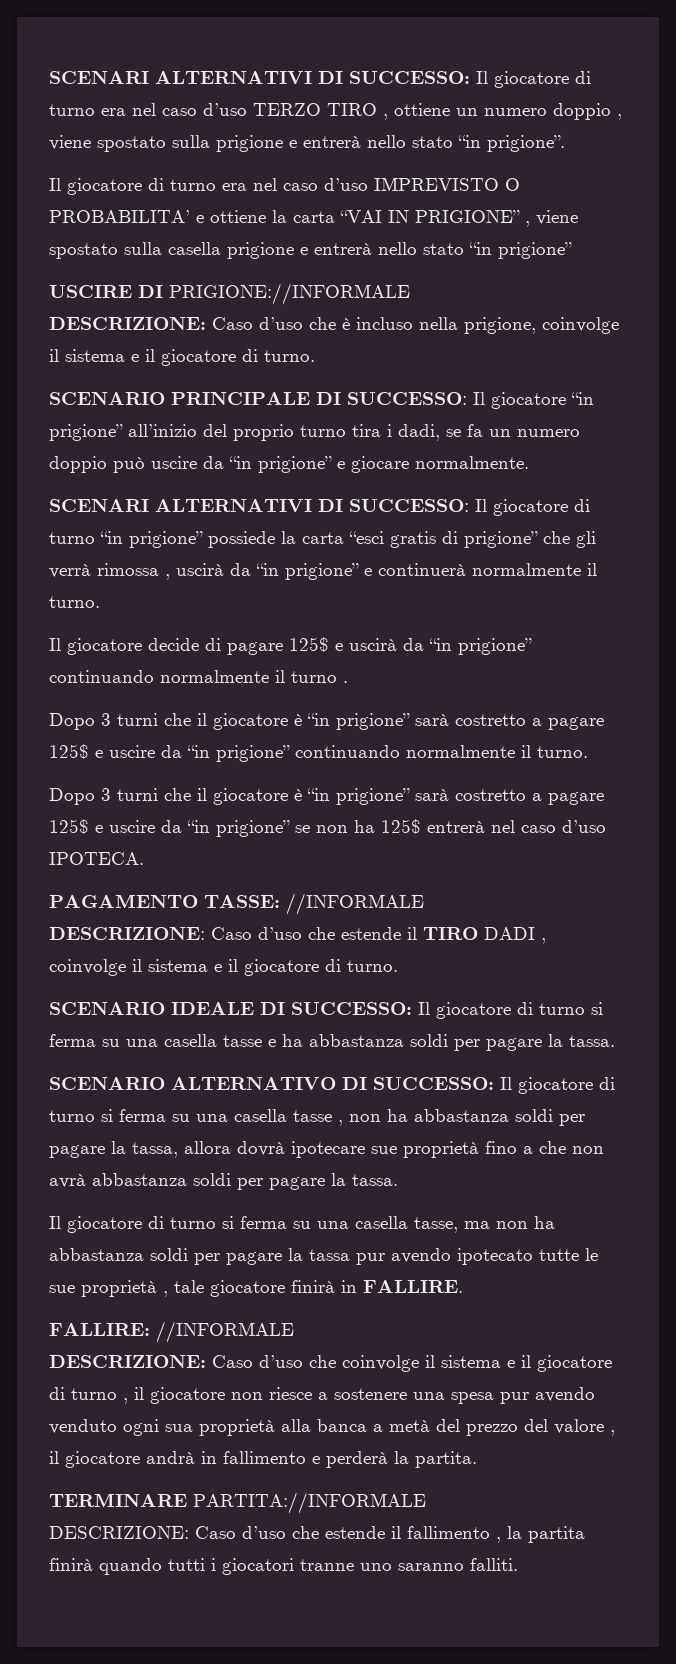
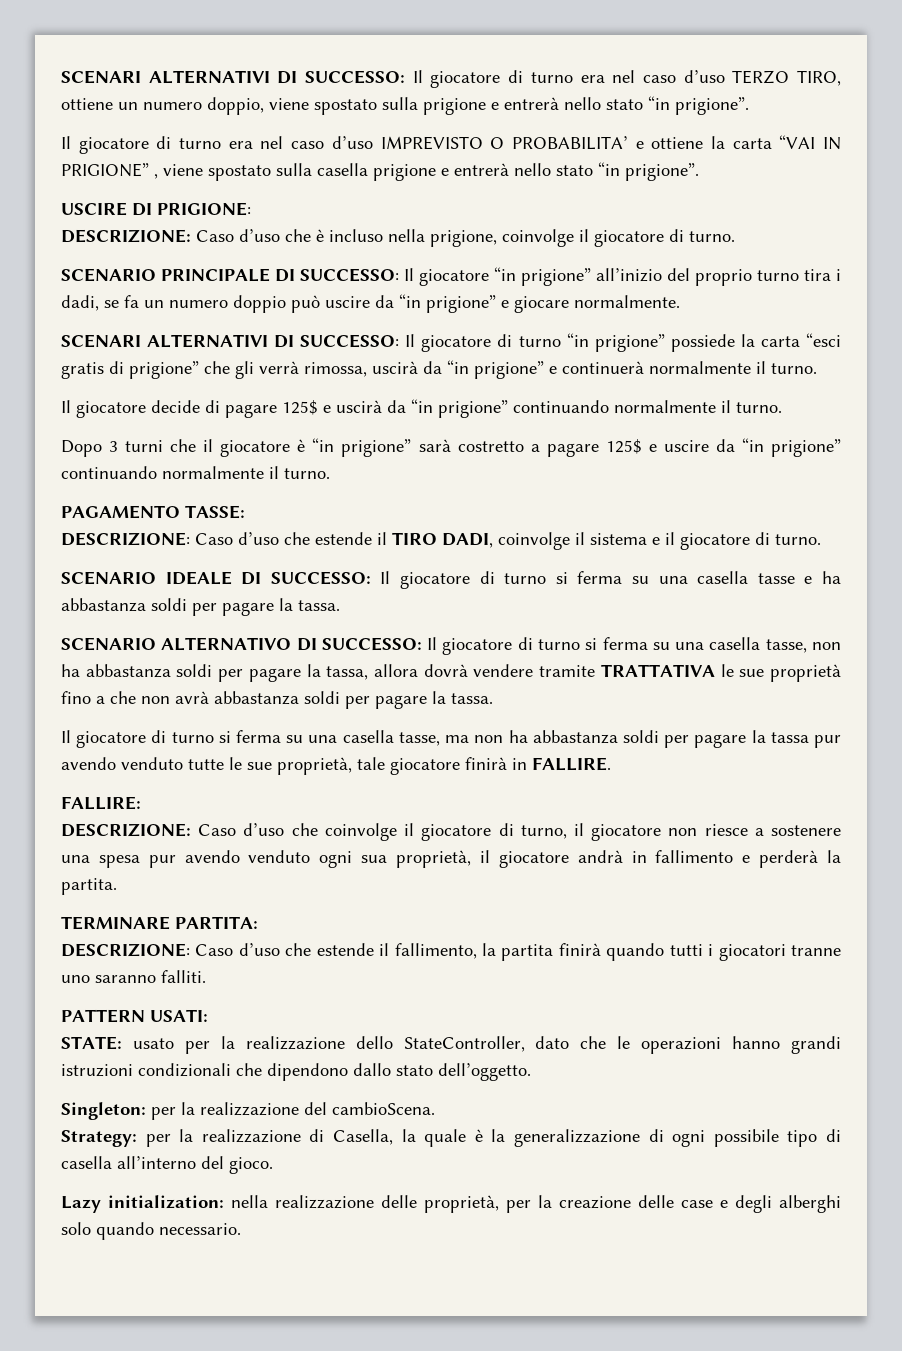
[327,103,388,120] TIRO , -> [797,70,842,86] TIRO,
[553,103,622,120] doppio , -> [207,97,264,115] doppio,
[498,242,572,259] prigione” -> [625,163,699,181] prigione”.
[169,283,410,305] PRIGIONE://INFORMALE -> [157,202,251,216] PRIGIONE:
[65,349,155,362] sistema e il -> (589, 235) none
[97,563,170,580] rimossa , -> [304,362,367,377] rimossa,
[291,671,348,683] [49,713,604,730] [49,744,531,762] turno . // Dopo 3 turni che il giocatore è “in prigione” sarà costretto a pagare 125$ e uscire da “in prigione” continuando normalmente il -> (731, 406) none
[295,819,606,834] [49,852,144,865] se non ha 125$ entrerà nel caso d’uso IPOTECA. -> [61,466,330,479] continuando normalmente il turno.
[286,893,424,915] //INFORMALE -> (245, 512) none
[484,927,546,944] DADI , -> [442,533,493,548] DADI,
[293,1110,343,1126] tasse , -> [765,639,807,653] tasse,
[291,1141,365,1158] ipotecare -> [473,664,734,677] vendere tramite TRATTATIVA le
[457,1248,533,1265] ipotecato -> [121,757,183,770] venduto
[81,1280,168,1297] proprietà , -> [277,757,352,775] proprietà,
[156,1321,294,1343] //INFORMALE -> (141, 803) none
[441,1355,612,1372] [49,1387,128,1404] sistema e il giocatore di turno , -> [421,823,567,841] giocatore di turno,
[199,1419,615,1436] proprietà alla banca a metà del prezzo del valore , -> [396,850,472,868] proprietà,
[193,1492,426,1514] [49,1526,501,1543] PARTITA://INFORMALE // DESCRIZIONE: Caso d’uso che estende il fallimento , -> [175,916,258,929] [61,943,477,959] PARTITA: // DESCRIZIONE: Caso d’uso che estende il fallimento,
(518, 1564) none -> [61,1009,208,1023] [61,1036,841,1054] [61,1063,531,1081] [61,1102,435,1120] [61,1129,842,1147] [61,1156,273,1174] [61,1195,841,1213] [61,1222,241,1240] // PATTERN USATI: // STATE: usato per la realizzazione dello StateController, dato che le operazioni hanno grandi istruzioni condizionali che dipendono dallo stato dell’oggetto. // Singleton: per la realizzazione del cambioScena. // Strategy: per la realizzazione di Casella, la quale è la generalizzazione di ogni possibile tipo di casella all’interno del gioco. // Lazy initialization: nella realizzazione delle proprietà, per la creazione delle case e degli alberghi solo quando necessario.

